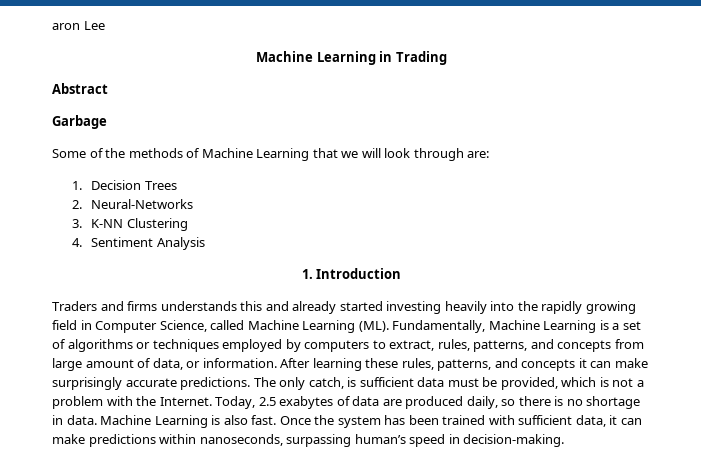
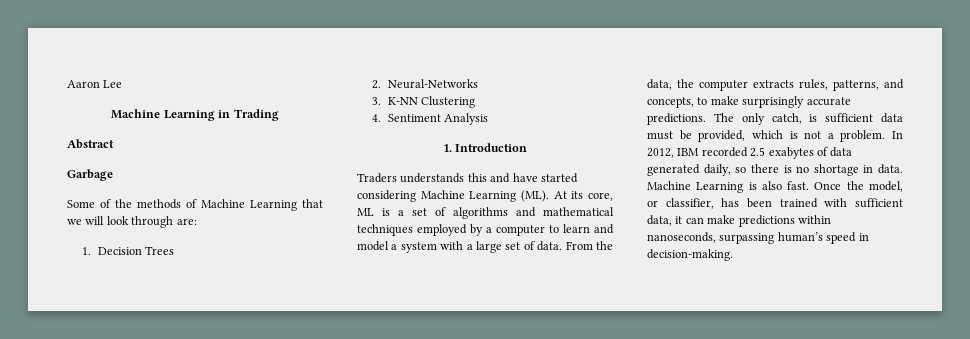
[52,23,80,30] aron -> [67,80,100,88] Aaron
[100,301,158,311] and firms -> (397, 178) none
[292,301,636,314] [52,320,597,333] already started investing heavily into the rapidly growing field in Computer Science, called Machine Learning (ML). Fundamentally, Machine Learning -> [512,173,578,183] [357,190,613,202] [357,208,374,216] have started considering Machine Learning (ML). At its core, ML
[136,342,151,349] or -> [516,207,614,217] and mathematical
[304,339,644,352] [52,358,612,371] computers to extract, rules, patterns, and concepts from large amount of data, or information. After learning these rules, patterns, and concepts it can -> [486,224,614,236] [357,241,613,253] [647,79,904,91] [647,97,708,108] a computer to learn and model a system with a large set of data. From the data, the computer extracts rules, patterns, and concepts, to
[52,396,256,409] problem with the Internet. Today, -> [840,130,903,142] [647,147,748,158] problem. In 2012, IBM recorded
[382,396,464,409] are produced -> [647,164,700,176] generated
[337,416,381,428] system -> [869,181,903,192] [647,198,714,209] model, or classifier,

